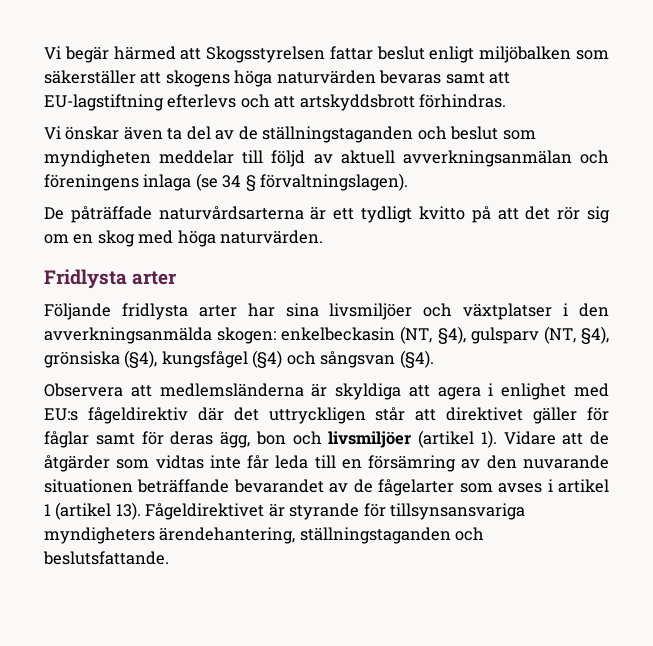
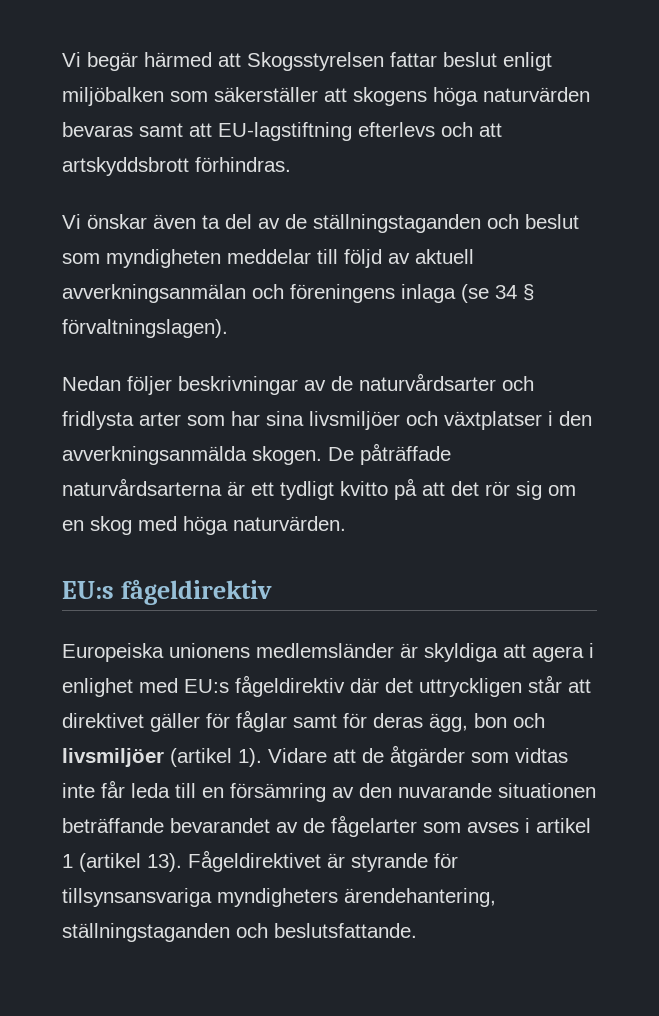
(409, 182) none -> [62,373,534,395] [62,411,592,430] [62,446,322,465] Nedan följer beskrivningar av de naturvårdsarter och fridlysta arter som har sina livsmiljöer och växtplatser i den avverkningsanmälda skogen.
[44,269,177,289] [44,303,610,320] [44,326,609,344] [44,350,434,368] [44,383,304,397] Fridlysta arter // Följande fridlysta arter har sina livsmiljöer och växtplatser i den avverkningsanmälda skogen: enkelbeckasin (NT, §4), gulsparv (NT, §4), grönsiska (§4), kungsfågel (§4) och sångsvan (§4). // Observera att medlemsländerna -> [62,579,273,605] [62,643,394,662] EU:s fågeldirektiv // Europeiska unionens medlemsländer

